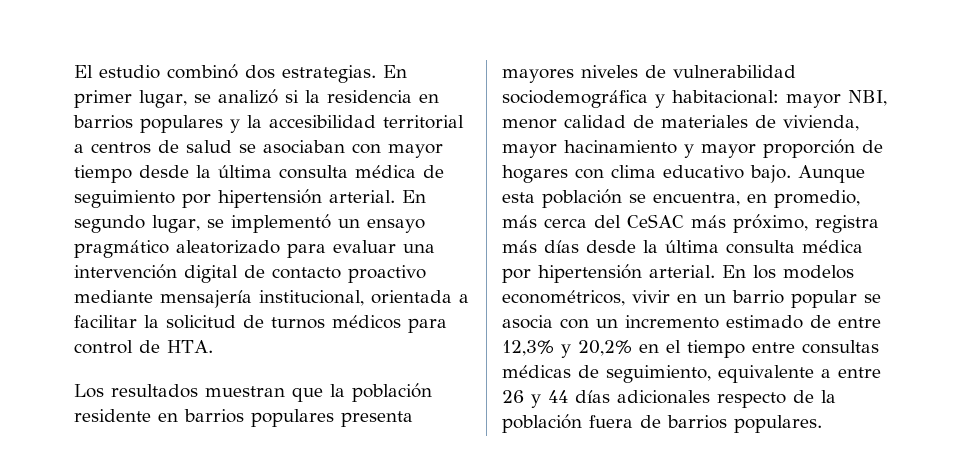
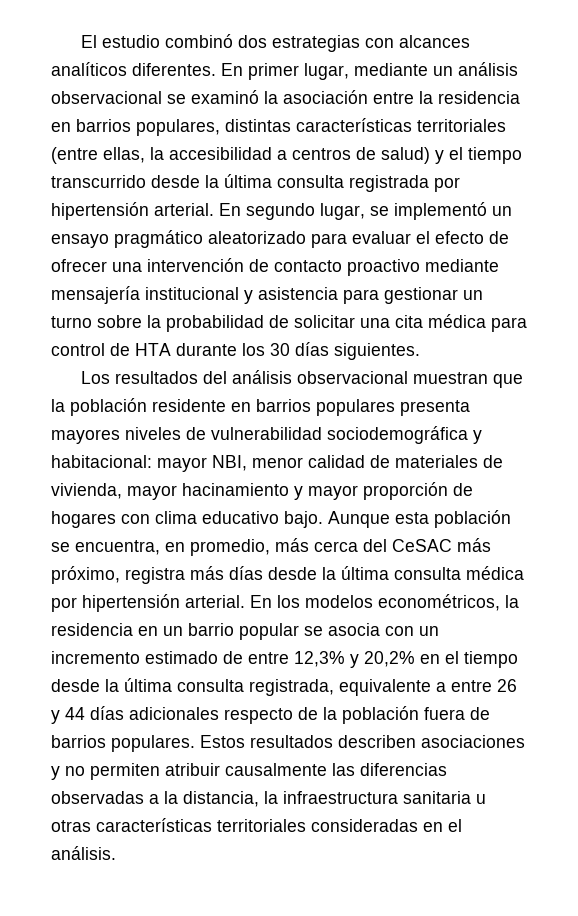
[282,65,407,83] [74,89,439,108] [73,115,240,133] estrategias. En primer lugar, se analizó si la residencia en barrios populares y -> [271,35,470,52] [51,62,518,80] [51,90,520,104] [51,118,506,136] [51,147,145,164] estrategias con alcances analíticos diferentes. En primer lugar, mediante un análisis observacional se examinó la asociación entre la residencia en barrios populares, distintas características territoriales (entre ellas,
[383,115,464,129] territorial -> (272, 153) none
[186,140,443,158] [74,165,444,183] [74,190,175,208] salud se asociaban con mayor tiempo desde la última consulta médica de seguimiento -> [381,147,522,164] [51,174,429,192] salud) y el tiempo transcurrido desde la última consulta registrada
(396, 246) none -> [416,231,509,244] [51,259,107,272] el efecto de ofrecer
[184,265,238,283] digital -> (244, 265) none
[259,290,469,306] [74,315,447,333] [74,340,213,354] institucional, orientada a facilitar la solicitud de turnos médicos para control de HTA. -> [145,287,483,304] [51,314,527,332] [51,342,420,360] institucional y asistencia para gestionar un turno sobre la probabilidad de solicitar una cita médica para control de HTA durante los 30 días siguientes.
(198, 391) none -> [202,370,408,384] del análisis observacional
[632,290,670,303] vivir -> [505,595,519,608] [51,623,133,636] la residencia
[752,340,879,354] [502,365,711,383] entre consultas médicas de seguimiento, -> [51,678,334,696] desde la última consulta registrada,
(822, 424) none -> [200,735,525,748] [51,763,447,780] [51,791,486,807] [51,818,462,832] [51,846,116,860] Estos resultados describen asociaciones y no permiten atribuir causalmente las diferencias observadas a la distancia, la infraestructura sanitaria u otras características territoriales consideradas en el análisis.

